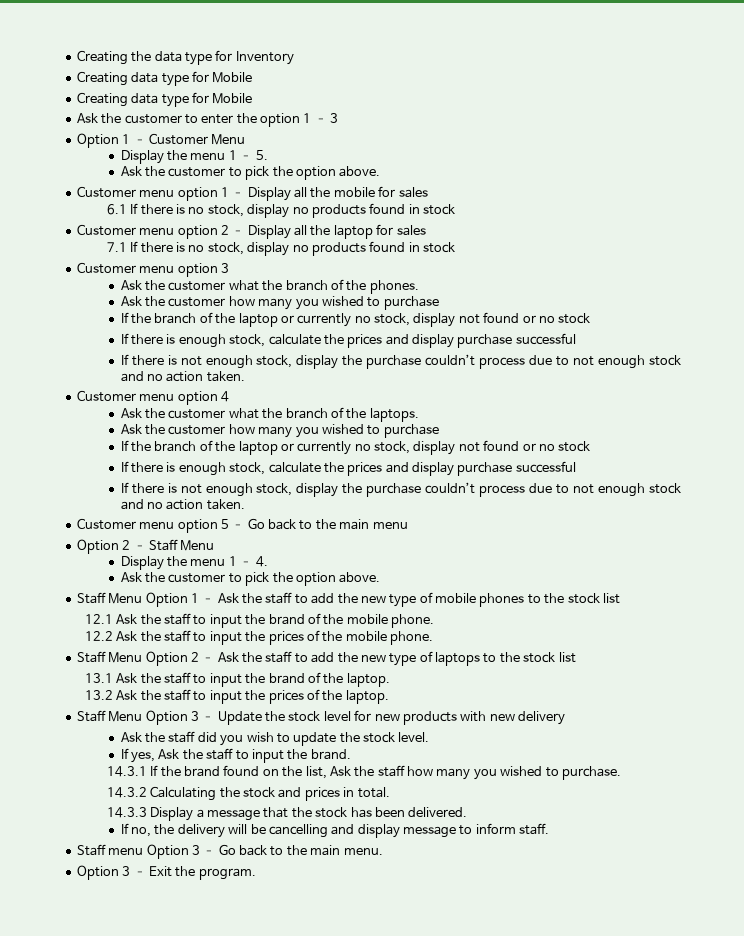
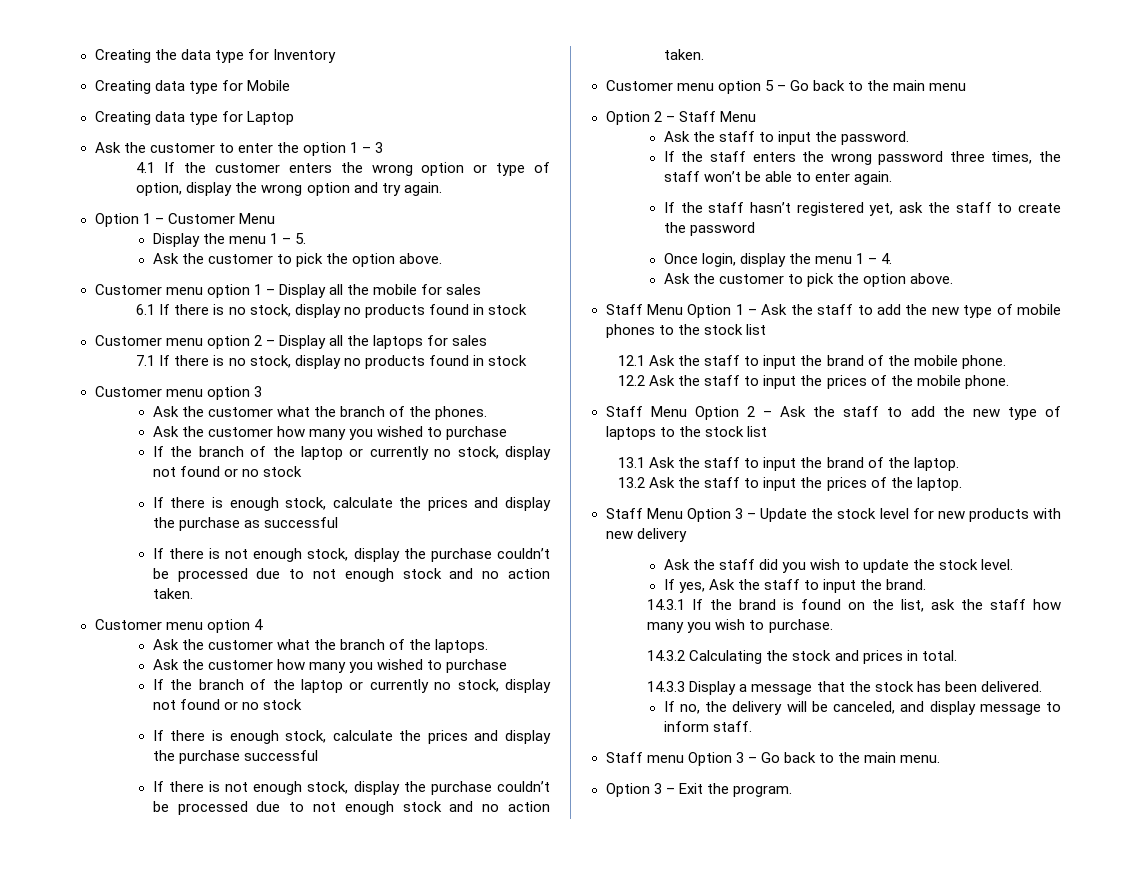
[212,93,253,104] Mobile -> [246,111,294,125] Laptop
(339, 118) none -> [136,162,550,176] [136,182,442,196] // 4.1 If the customer enters the wrong option or type of option, display the wrong option and try again.
[333,225,373,239] laptop -> [372,335,423,349] laptops
[457,334,513,348] purchase -> [152,517,260,531] the purchase as
[479,357,526,369] process -> [152,568,248,582] be processed
(455, 469) none -> [152,750,175,761] the
[479,485,526,497] process -> [152,801,248,815] be processed
[120,556,164,570] Display -> [663,131,910,145] [663,151,1061,165] [663,171,893,185] [663,202,1061,216] [663,222,755,236] [663,253,786,267] Ask the staff to input the password. // If the staff enters the wrong password three times, the staff won’t be able to enter again. // If the staff hasn’t registered yet, ask the staff to create the password // Once login, display
(221, 771) none -> [783,599,795,610] is
[329,766,351,776] Ask -> [931,599,956,610] ask
[500,766,543,776] wished -> [715,619,746,630] wish
[268,824,328,838] cancelling -> [833,701,896,714] canceled,

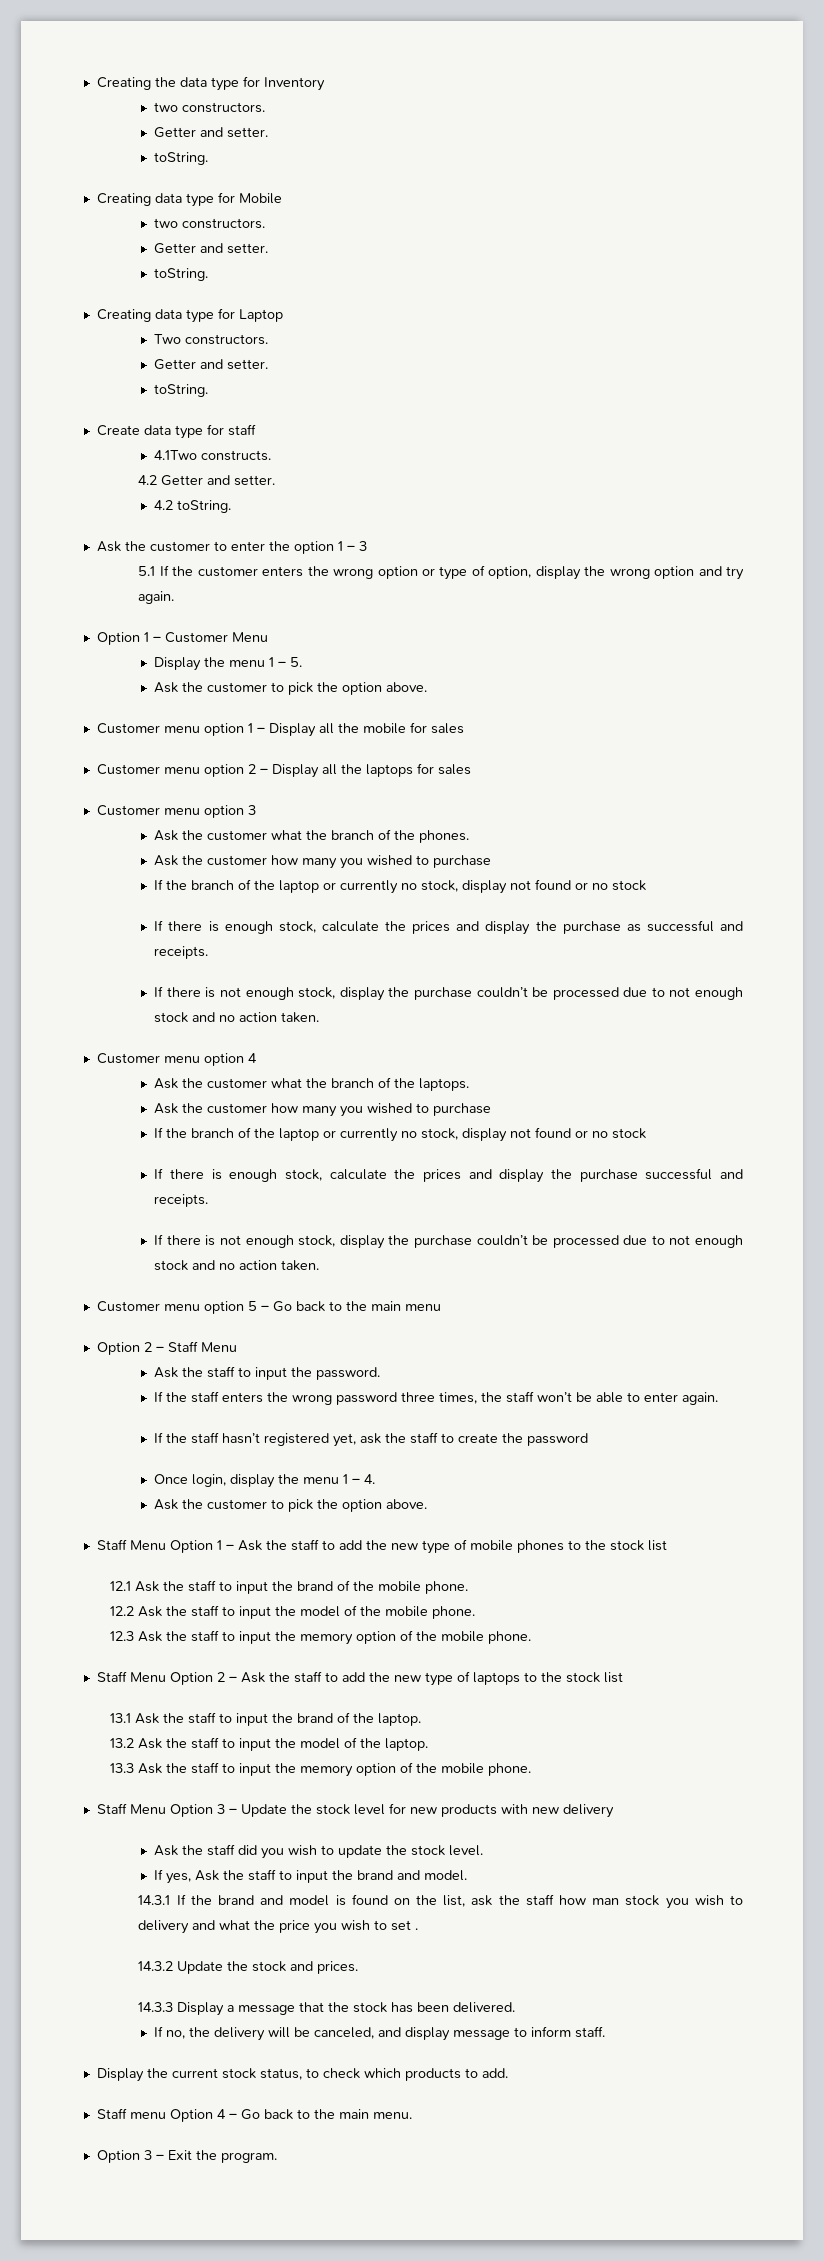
(336, 56) none -> [154,102,266,113] [154,127,269,138] [154,152,209,165] // two constructors. // Getter and setter. // toString.
(290, 85) none -> [154,218,266,229] [154,243,269,254] [154,268,209,281] // two constructors. // Getter and setter. // toString.
(294, 118) none -> [154,334,269,345] [154,359,269,370] [154,384,209,397] [96,424,256,439] [154,450,272,461] [138,475,276,486] [154,500,232,513] // Two constructors. // Getter and setter. // toString. // Create data type for staff // 4.1Two constructs. // 4.2 Getter and setter. // 4.2 toString.
[136,162,156,173] 4.1 -> [138,566,156,576] 5.1
[136,304,527,318] // 6.1 If there is no stock, display no products found in stock -> (464, 728) none
[136,355,527,369] // 7.1 If there is no stock, display no products found in stock -> (471, 769) none
(338, 522) none -> [720,921,744,931] [154,946,209,959] and receipts.
(318, 755) none -> [720,1169,744,1179] [154,1194,209,1207] and receipts.
[826,375,867,389] prices -> [299,1605,475,1619] [109,1630,396,1645] model of the mobile phone. // 12.3 Ask the staff to input the memory option
[826,477,962,491] prices of the laptop. -> [299,1737,428,1751] [109,1762,531,1777] model of the laptop. // 13.3 Ask the staff to input the memory option of the mobile phone.
[886,579,927,590] brand. -> [357,1870,468,1881] brand and model.
(777, 604) none -> [260,1895,330,1906] and model
[647,619,833,633] many you wish to purchase. -> [592,1895,744,1909] [138,1920,419,1934] man stock you wish to delivery and what the price you wish to set .
[689,650,763,664] Calculating -> [177,1961,224,1974] Update
[862,650,957,664] prices in total. -> [317,1961,359,1974] prices.
(752, 726) none -> [96,2068,508,2082] // Display the current stock status, to check which products to add.
[735,752,744,763] 3 -> [216,2109,226,2119] 4

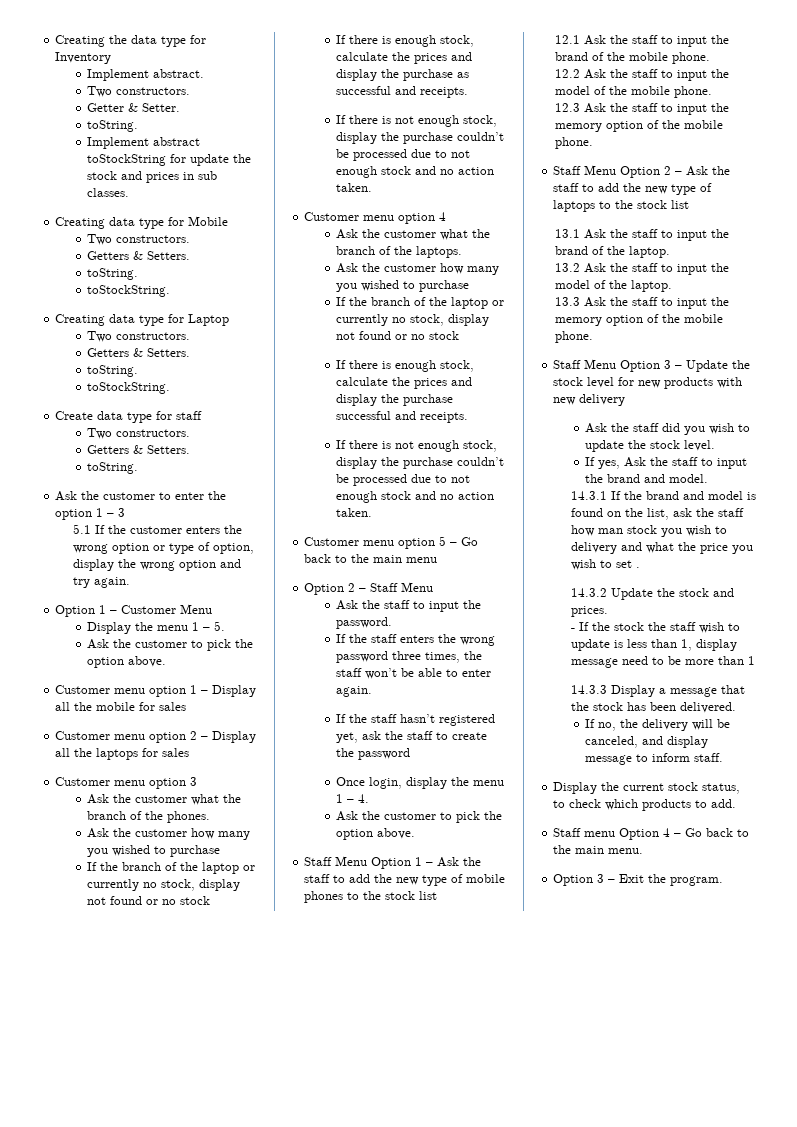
[154,102,266,113] [154,127,269,138] [154,152,209,165] two constructors. // Getter and setter. // toString. -> [87,69,205,81] [87,86,191,97] [87,103,181,112] [87,120,139,132] [87,137,201,149] [87,154,252,166] [87,171,218,183] [87,188,130,197] Implement abstract. // Two constructors. // Getter & Setter. // toString. // Implement abstract toStockString for update the stock and prices in sub classes.
[154,218,266,229] [154,243,269,254] [154,268,209,281] two constructors. // Getter and setter. // toString. -> [87,234,191,245] [87,251,191,260] [87,268,139,280] [87,285,171,297] Two constructors. // Getters & Setters. // toString. // toStockString.
[154,359,269,370] [154,384,209,397] Getter and setter. // toString. -> [87,348,191,357] [87,365,139,377] [87,382,171,394] Getters & Setters. // toString. // toStockString.
[154,450,272,461] [138,475,276,486] [154,500,174,510] 4.1Two constructs. // 4.2 Getter and setter. // 4.2 -> [87,428,191,439] [87,445,191,454] Two constructors. // Getters & Setters. //
(359, 1967) none -> [570,622,740,633] [570,639,737,651] [570,656,755,668] // - If the stock the staff wish to update is less than 1, display message need to be more than 1

